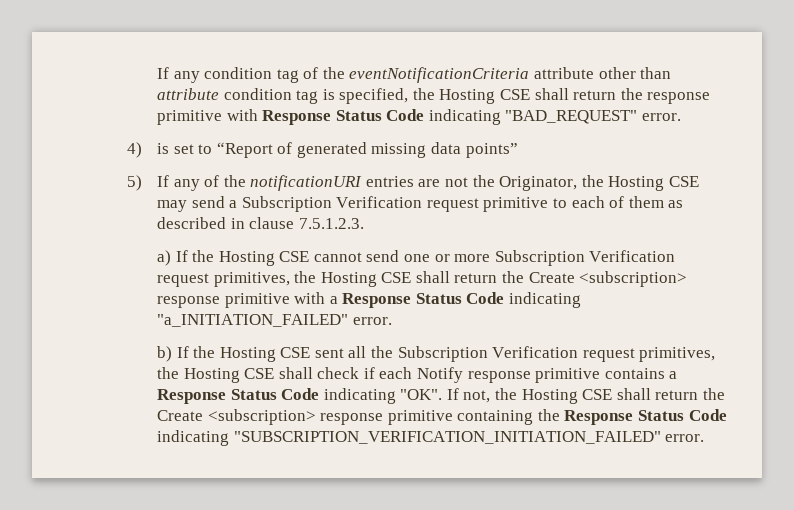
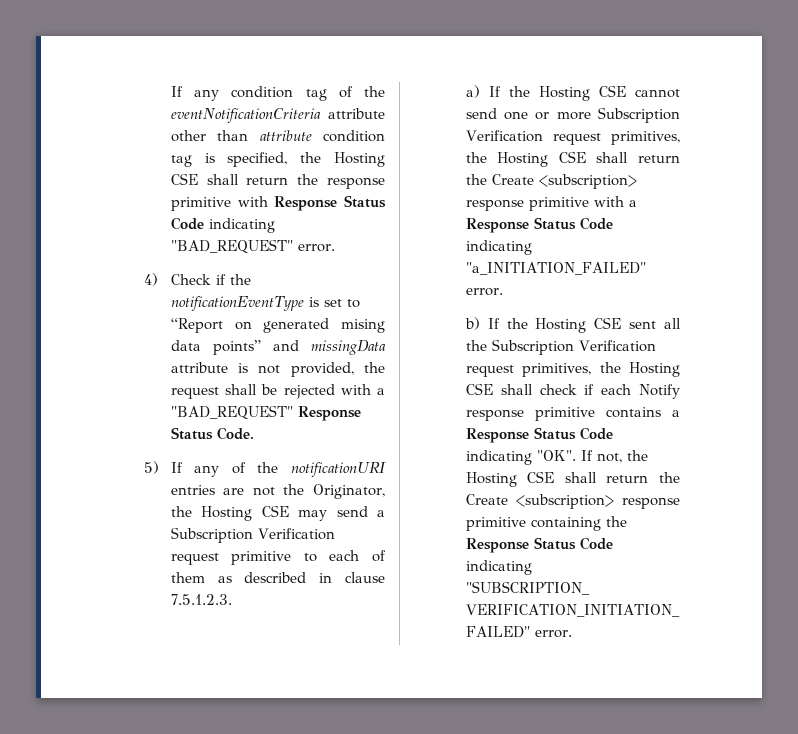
(143, 150) none -> [170,274,251,285] [170,296,304,311] Check if the notificationEventType
[277,142,427,158] of generated missing -> [234,318,385,333] on generated mising
(518, 150) none -> [272,340,386,355] [170,362,385,377] [170,384,385,399] [170,405,361,421] [170,427,254,440] and missingData attribute is not provided, the request shall be rejected with a "BAD_REQUEST" Response Status Code.

